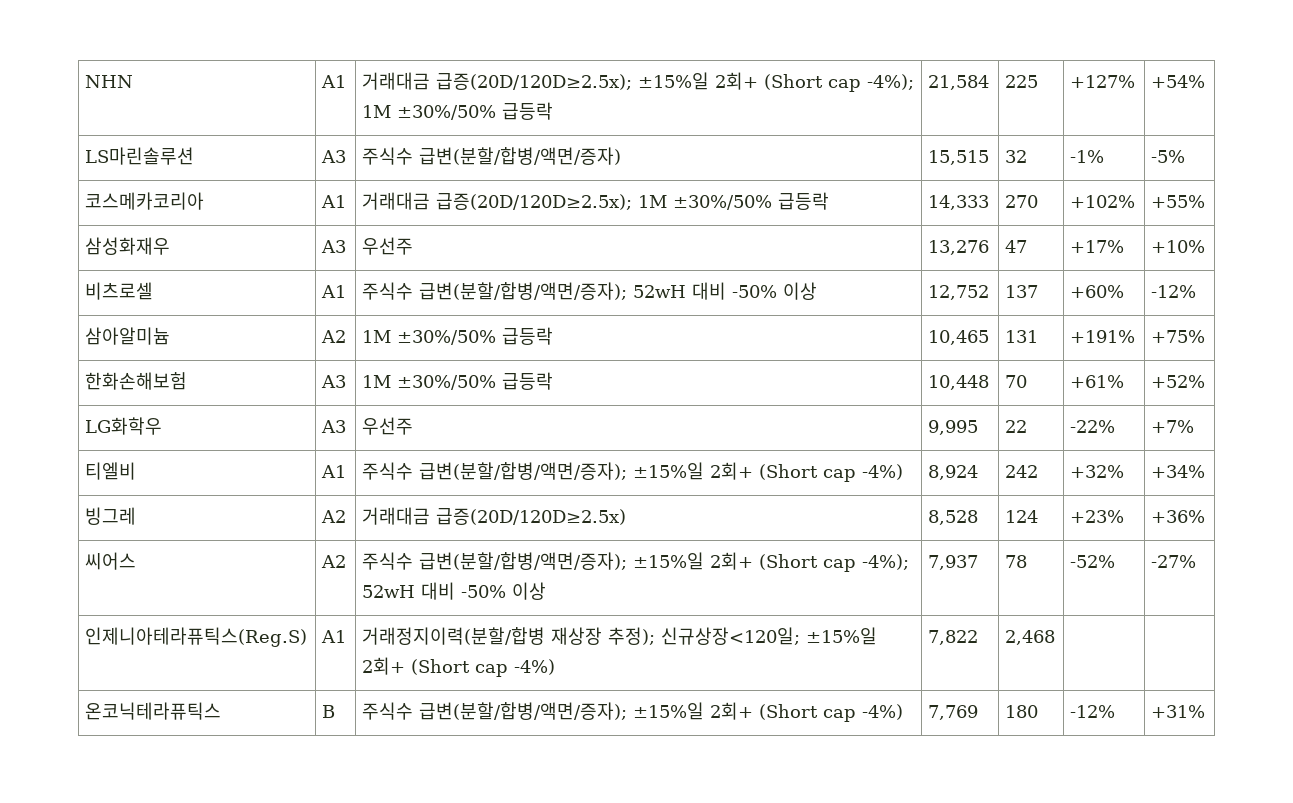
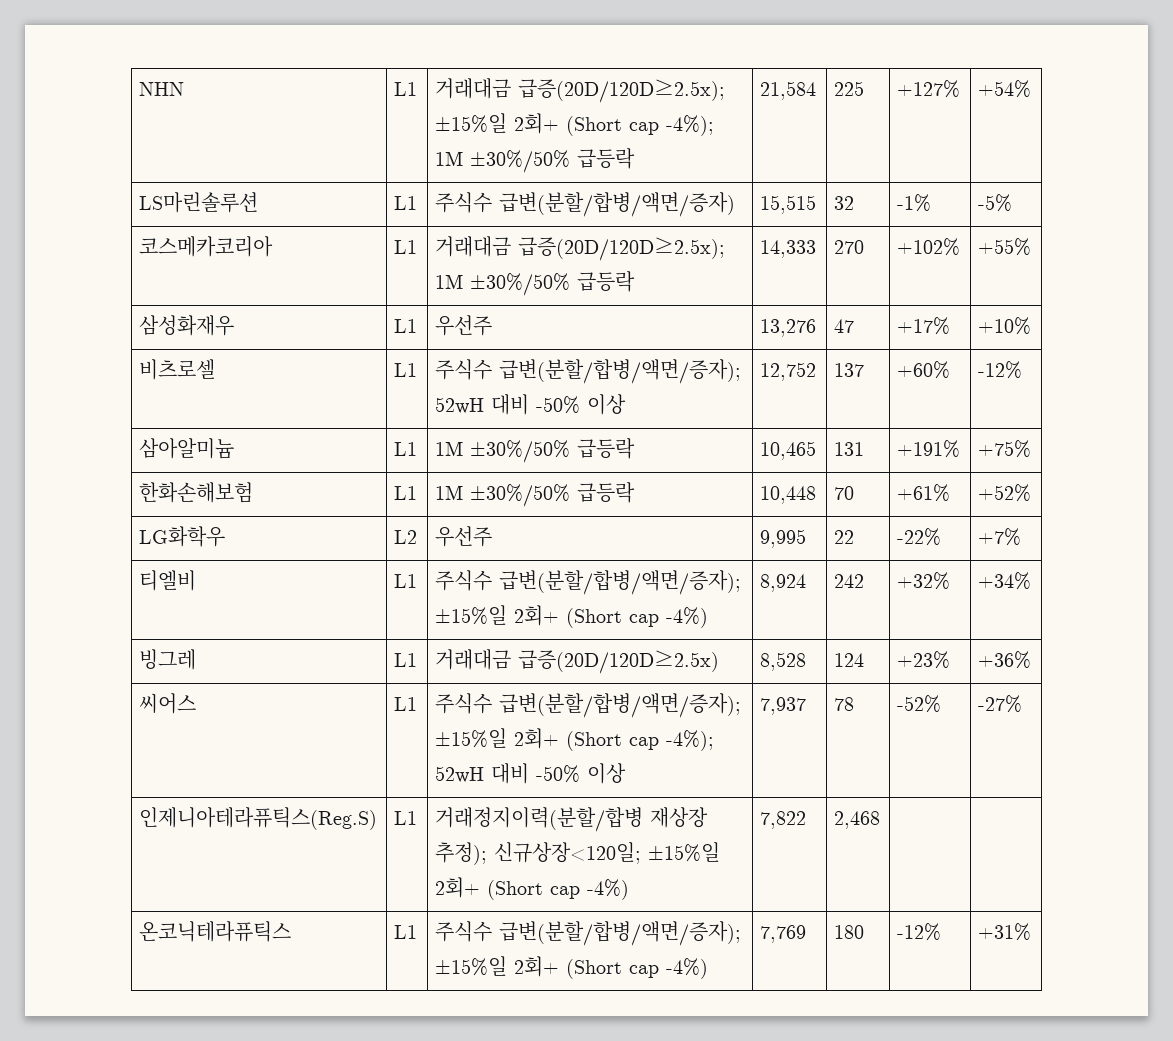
[321,75,347,88] A1 -> [394,82,418,96] L1
[321,150,347,163] A3 -> [394,196,418,210] L1
[321,195,347,208] A1 -> [394,240,418,254] L1
[321,240,347,253] A3 -> [394,319,418,333] L1
[321,285,347,298] A1 -> [394,363,418,377] L1
[321,330,347,343] A2 -> [394,442,418,456] L1
[321,375,347,388] A3 -> [394,486,418,500] L1
[321,420,347,433] A3 -> [394,530,418,544] L2
[321,465,347,478] A1 -> [394,574,418,588] L1
[321,510,347,523] A2 -> [394,653,418,667] L1
[321,555,347,568] A2 -> [394,697,418,711] L1
[321,630,347,643] A1 -> [394,811,418,825] L1
[322,705,336,718] B -> [394,925,418,939] L1

